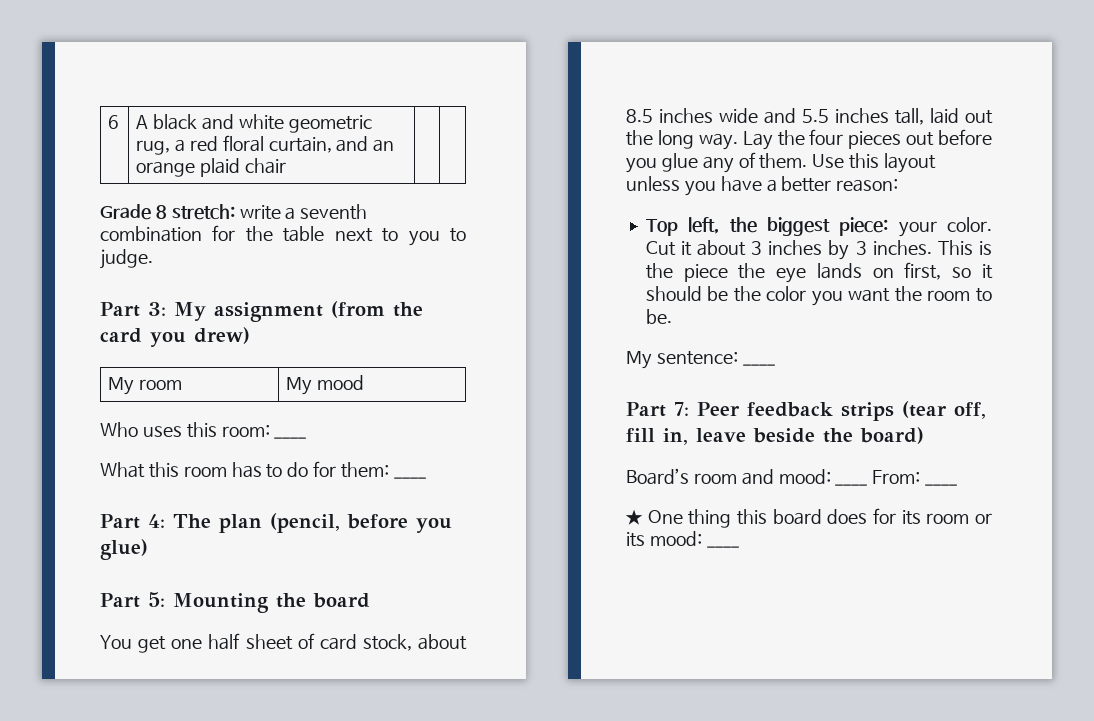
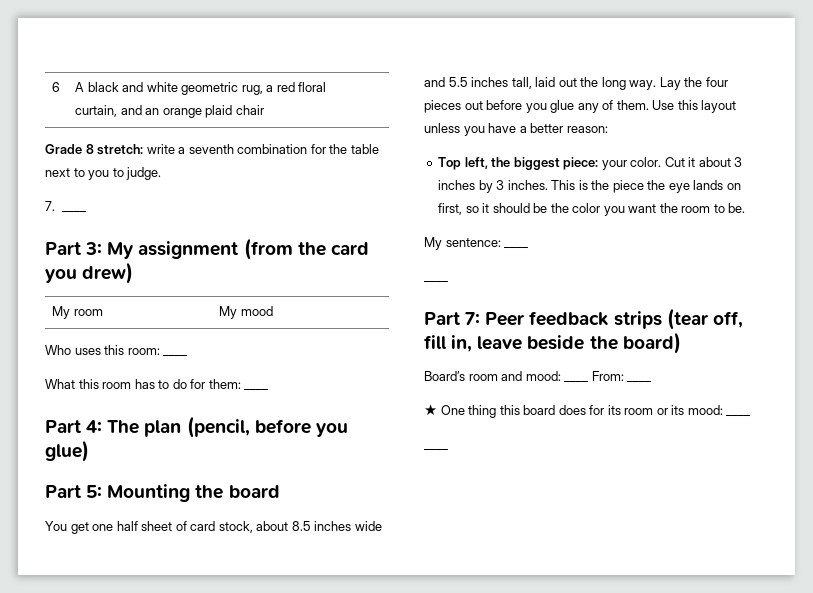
(153, 259) none -> [45,201,55,211] [61,211,86,213] // 7. ____
(775, 364) none -> [424,281,448,283] // ____
(739, 546) none -> [424,449,448,451] // ____

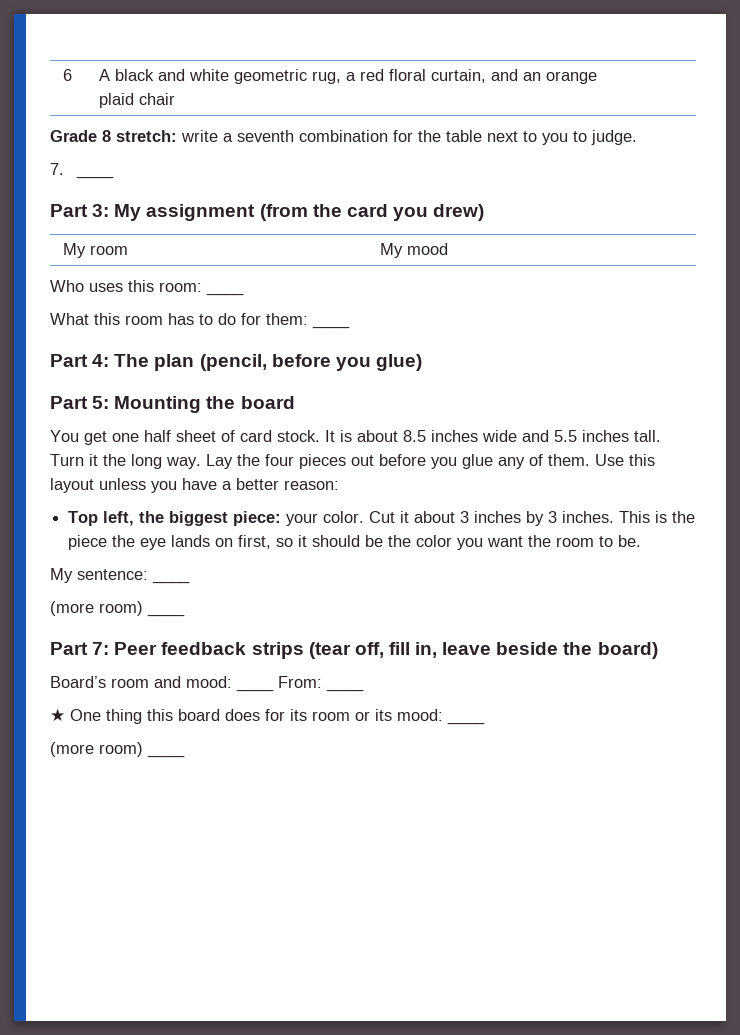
[218,521,253,533] stock, -> [277,430,352,442] stock. It is
[511,77,577,89] tall, laid out -> [634,430,661,442] [50,454,98,466] tall. Turn it
(529, 248) none -> [50,601,143,616] (more room)
(751, 416) none -> [50,742,143,757] (more room)

